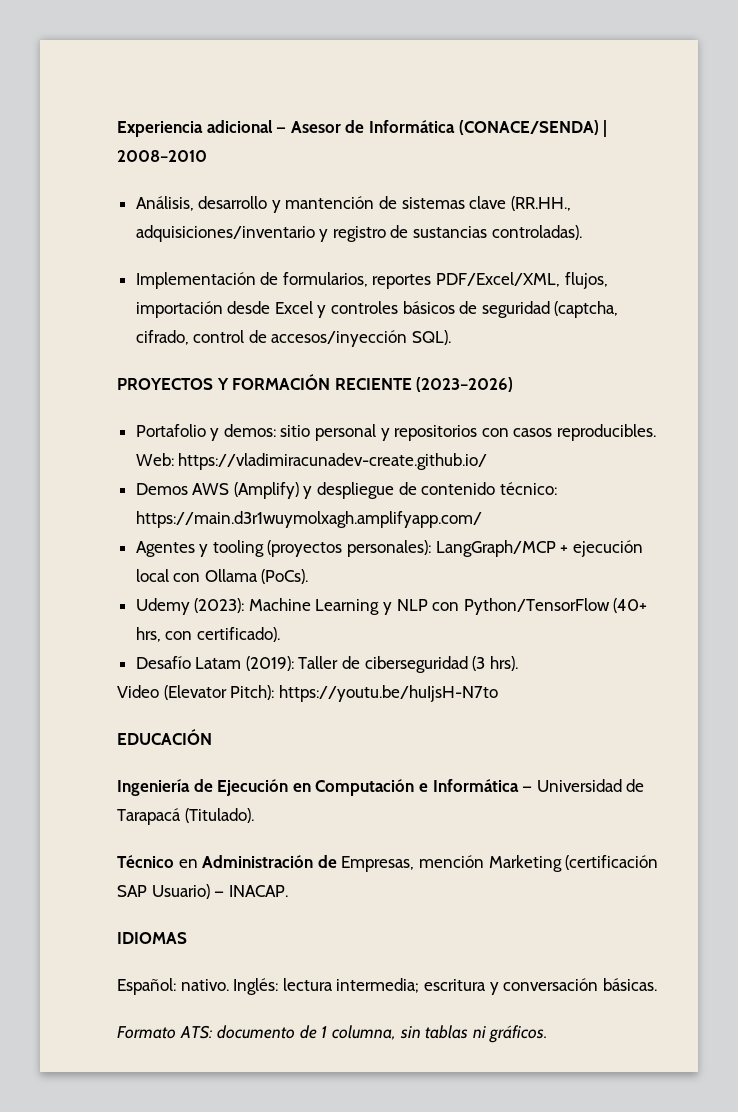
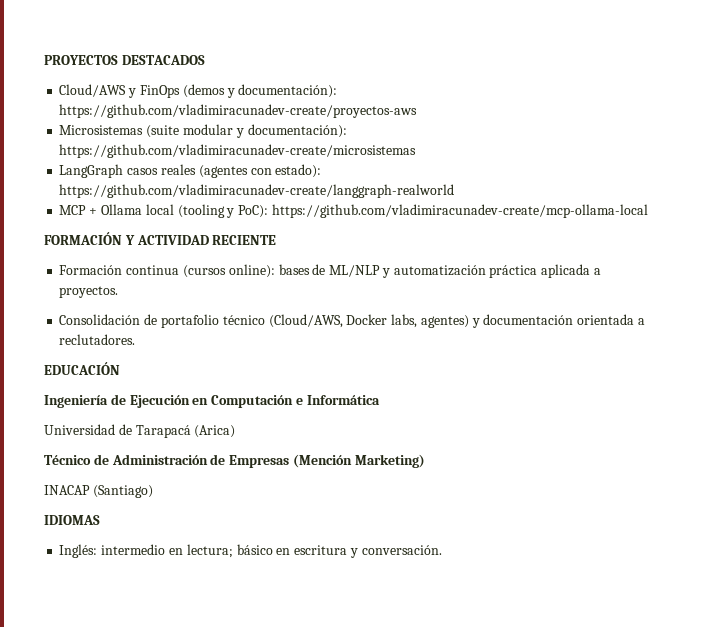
[117,120,608,137] [117,150,207,162] [135,196,571,213] [135,225,582,242] [135,272,608,289] [135,301,619,318] [135,330,452,347] [117,374,514,392] [135,424,657,441] [135,453,488,470] [135,482,557,499] [135,511,482,528] [135,540,643,557] [135,569,309,584] [135,598,648,615] [135,627,280,642] [135,656,518,673] [117,685,498,702] Experiencia adicional — Asesor de Informática (CONACE/SENDA) | 2008–2010 // Análisis, desarrollo y mantención de sistemas clave (RR.HH., adquisiciones/inventario y registro de sustancias controladas). // Implementación de formularios, reportes PDF/Excel/XML, flujos, importación desde Excel y controles básicos de seguridad (captcha, cifrado, control de accesos/inyección SQL). // PROYECTOS Y FORMACIÓN RECIENTE (2023–2026) // Portafolio y demos: sitio personal y repositorios con casos reproducibles. Web: https://vladimiracunadev-create.github.io/ // Demos AWS (Amplify) y despliegue de contenido técnico: https://main.d3r1wuymolxagh.amplifyapp.com/ // Agentes y tooling (proyectos personales): LangGraph/MCP + ejecución local con Ollama (PoCs). // Udemy (2023): Machine Learning y NLP con Python/TensorFlow (40+ hrs, con certificado). // Desafío Latam (2019): Taller de ciberseguridad (3 hrs). // Video (Elevator Pitch): https://youtu.be/huIjsH-N7to -> [44,55,205,65] [59,84,338,98] [59,104,418,118] [59,124,347,138] [59,144,417,158] [59,164,322,178] [59,184,455,198] [59,204,648,218] [44,232,277,245] [59,264,601,278] [59,286,119,298] [59,314,645,328] [59,334,136,345] PROYECTOS DESTACADOS // Cloud/AWS y FinOps (demos y documentación): https://github.com/vladimiracunadev-create/proyectos-aws // Microsistemas (suite modular y documentación): https://github.com/vladimiracunadev-create/microsistemas // LangGraph casos reales (agentes con estado): https://github.com/vladimiracunadev-create/langgraph-realworld // MCP + Ollama local (tooling y PoC): https://github.com/vladimiracunadev-create/mcp-ollama-local // FORMACIÓN Y ACTIVIDAD RECIENTE // Formación continua (cursos online): bases de ML/NLP y automatización práctica aplicada a proyectos. // Consolidación de portafolio técnico (Cloud/AWS, Docker labs, agentes) y documentación orientada a reclutadores.
[522,786,533,792] — -> (380, 400) //
[184,808,254,823] (Titulado). -> [194,425,236,438] (Arica)
[178,859,198,868] en -> [93,454,109,465] de
[341,855,659,872] [117,884,288,899] [117,932,187,944] [117,978,657,995] [117,1025,549,1043] Empresas, mención Marketing (certificación SAP Usuario) — INACAP. // IDIOMAS // Español: nativo. Inglés: lectura intermedia; escritura y conversación básicas. // Formato ATS: documento de 1 columna, sin tablas ni gráficos. -> [229,454,425,468] [44,485,153,498] [44,515,100,525] [59,544,442,558] Empresas (Mención Marketing) // INACAP (Santiago) // IDIOMAS // Inglés: intermedio en lectura; básico en escritura y conversación.

